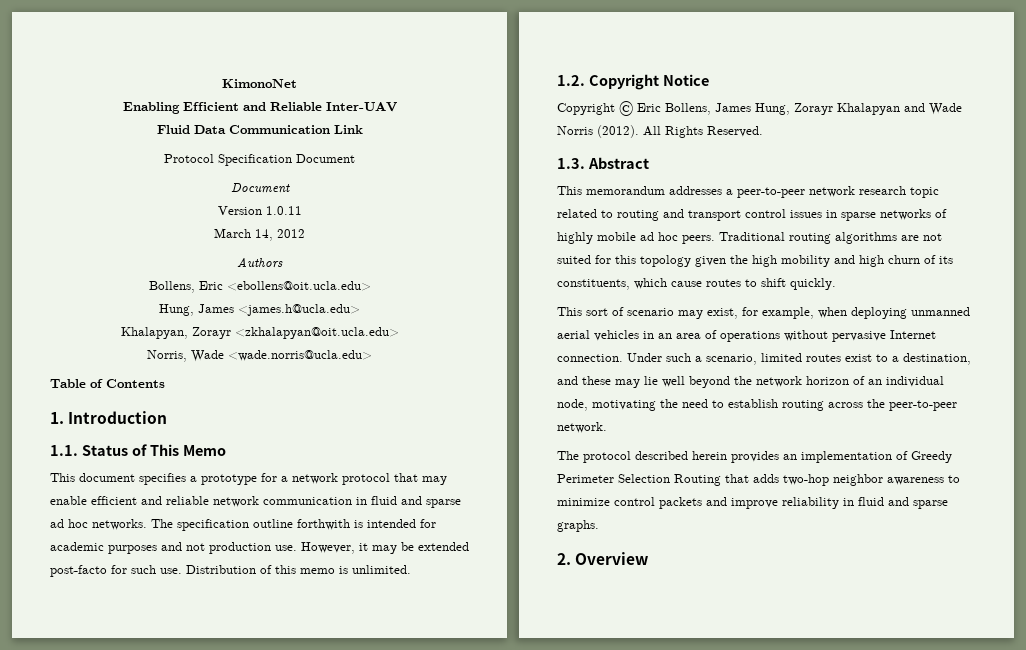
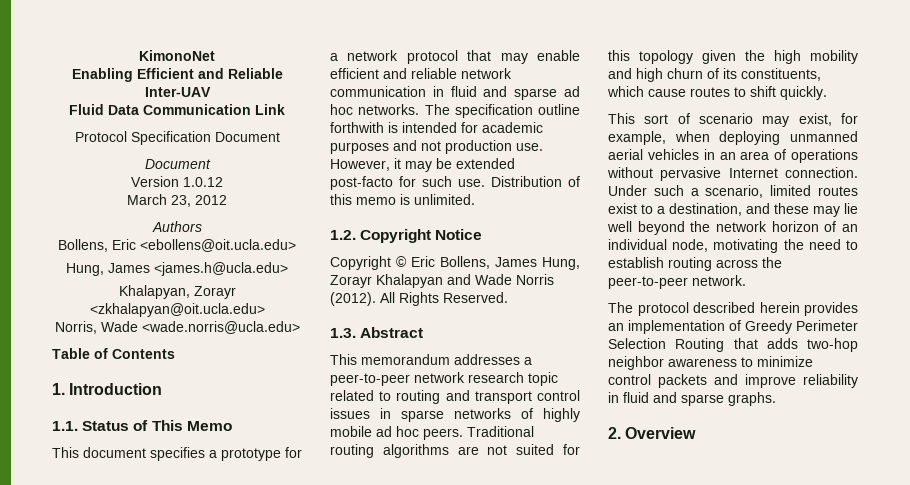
[265,206,302,215] 1.0.11 -> [183,177,223,187] 1.0.12
[255,229,273,241] 14, -> [171,195,191,207] 23,

